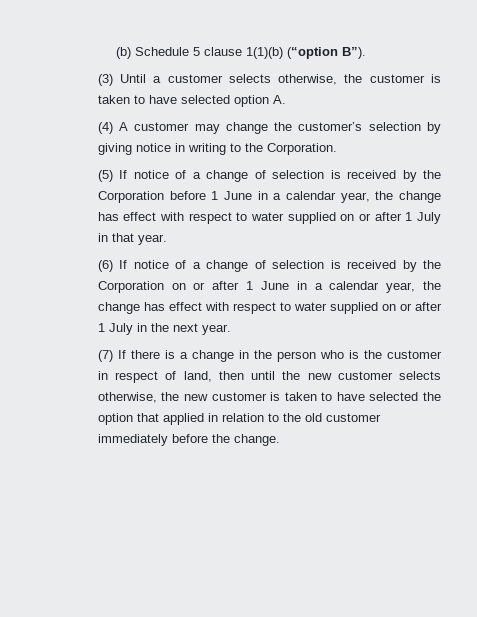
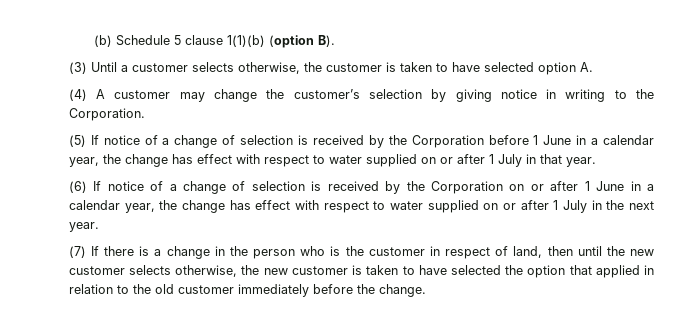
[286,47,366,59] (“option B”). -> [268,35,335,48] (option B).

